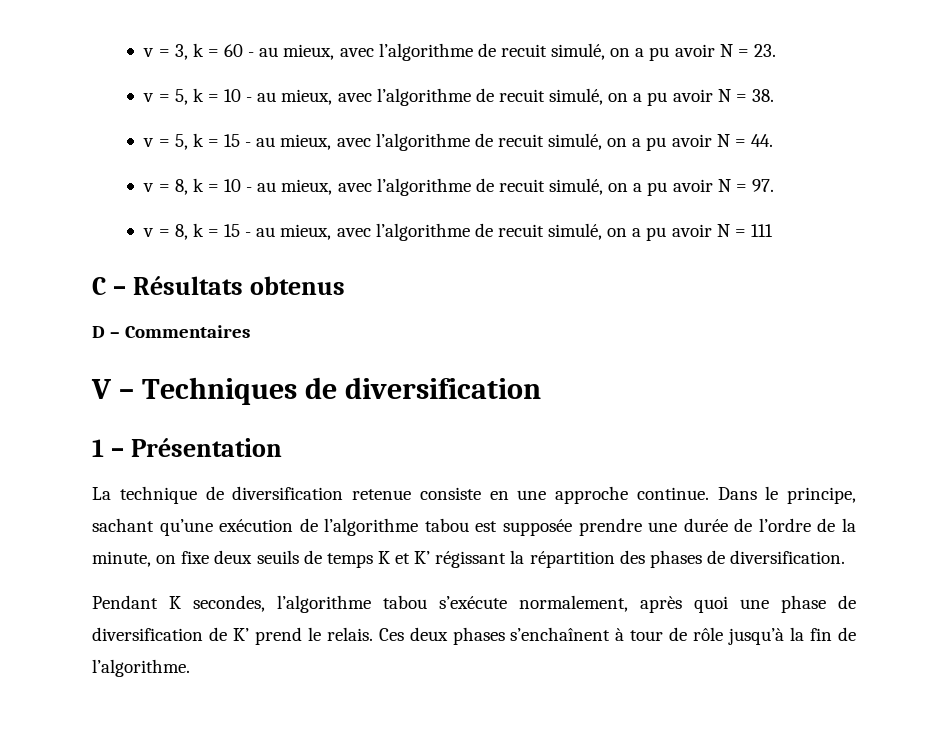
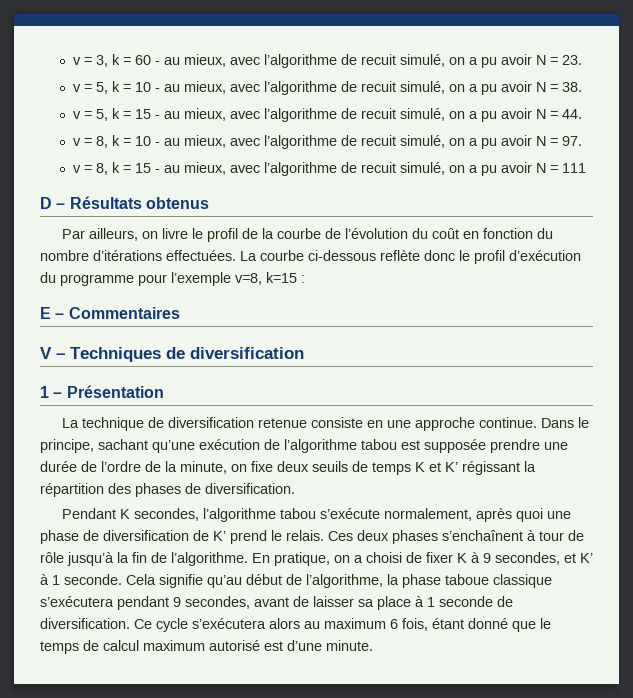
[92,277,106,295] C -> [40,197,52,209] D
[92,326,105,338] D -> [61,228,553,242] [40,250,581,264] [40,272,305,286] [40,307,51,319] Par ailleurs, on livre le profil de la courbe de l’évolution du coût en fonction du nombre d’itérations effectuées. La courbe ci-dessous reflète donc le profil d’exécution du programme pour l’exemple v=8, k=15 : // E
(190, 668) none -> [252,552,593,566] [40,574,552,588] [40,596,513,610] [40,618,551,632] [40,640,373,654] En pratique, on a choisi de fixer K à 9 secondes, et K’ à 1 seconde. Cela signifie qu’au début de l’algorithme, la phase taboue classique s’exécutera pendant 9 secondes, avant de laisser sa place à 1 seconde de diversification. Ce cycle s’exécutera alors au maximum 6 fois, étant donné que le temps de calcul maximum autorisé est d’une minute.

